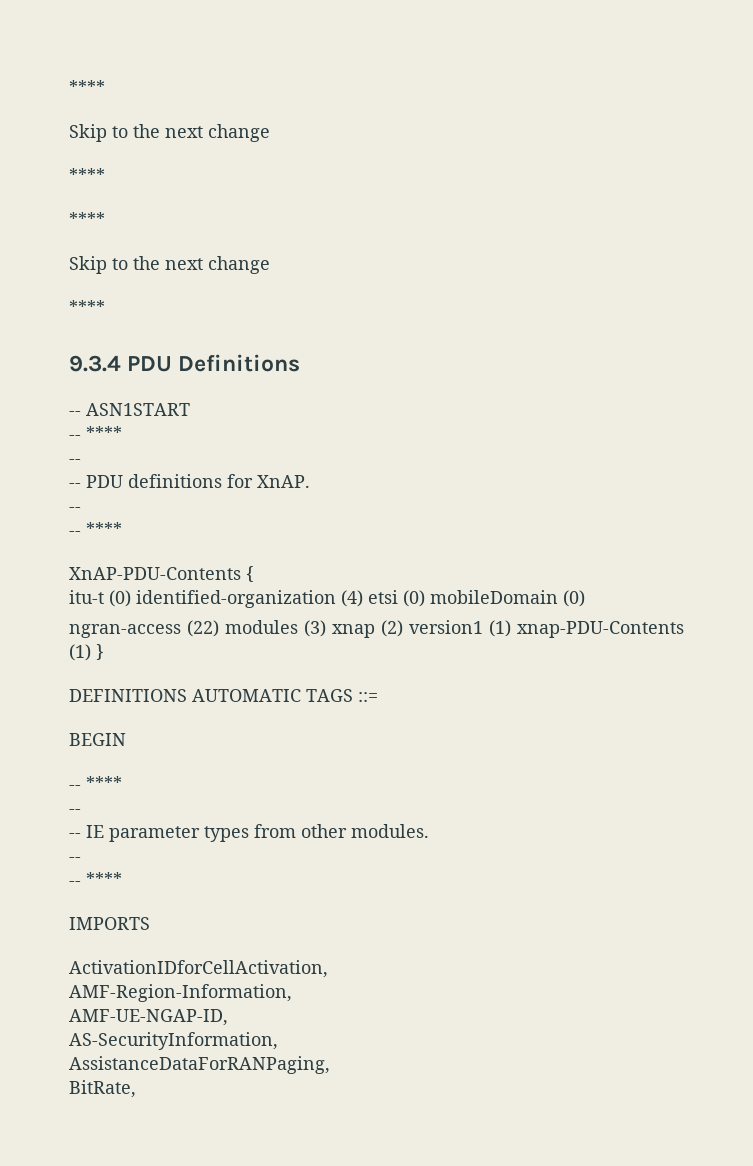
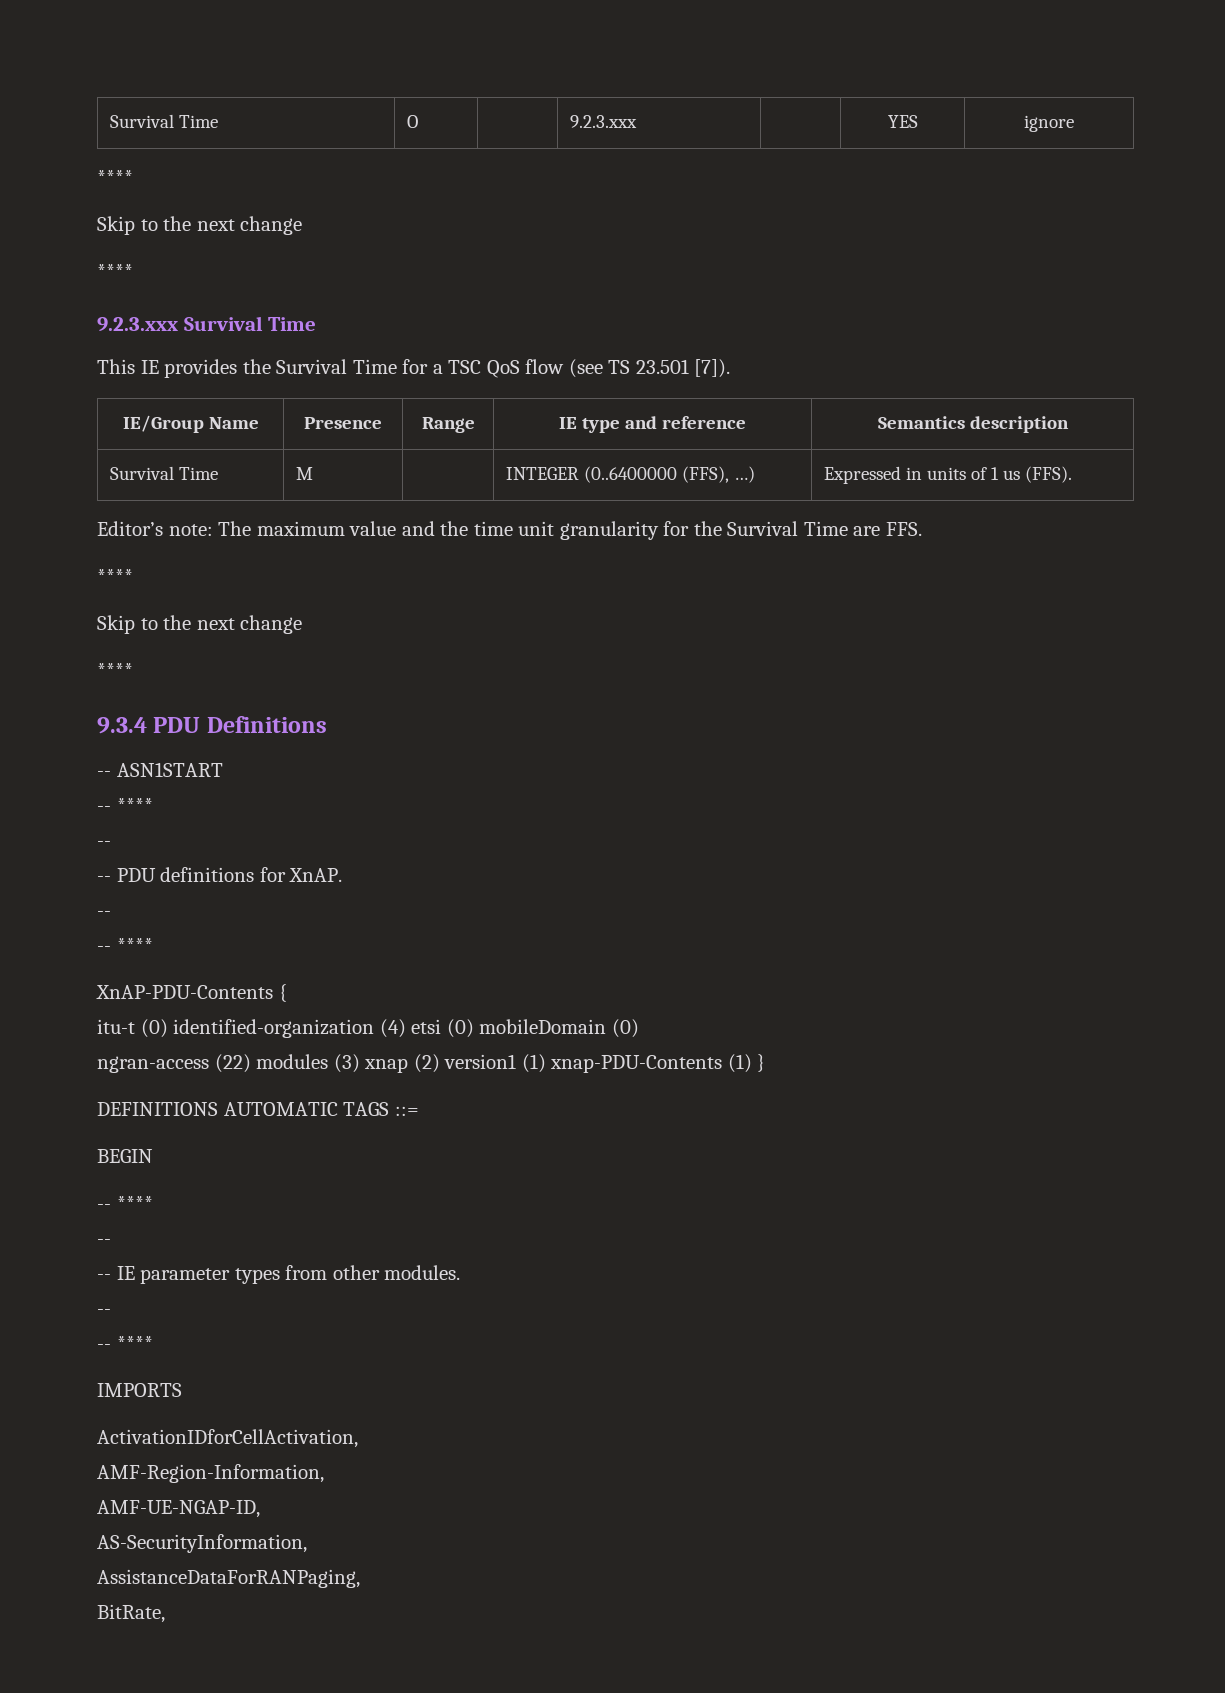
[69,80,105,94] [69,124,270,142] [69,168,105,182] **** // Skip to the next change // **** -> [110,114,219,128] [407,115,419,128] [570,115,638,128] [887,115,918,128] [1024,115,1074,132] [97,170,133,184] [97,216,303,235] [97,264,133,278] [97,316,317,332] [97,359,731,378] [122,415,259,433] [304,417,382,429] [421,417,475,433] [559,416,746,433] [877,416,1069,433] [110,466,219,480] [296,467,314,480] [506,466,756,483] [824,466,1073,484] [97,521,923,540] Survival Time | O | | 9.2.3.xxx | | YES | ignore // **** // Skip to the next change // **** // 9.2.3.xxx Survival Time // This IE provides the Survival Time for a TSC QoS flow (see TS 23.501 [7]). // IE/Group Name | Presence | Range | IE type and reference | Semantics description // Survival Time | M | | INTEGER (0..6400000 (FFS), …) | Expressed in units of 1 us (FFS). // Editor’s note: The maximum value and the time unit granularity for the Survival Time are FFS.

